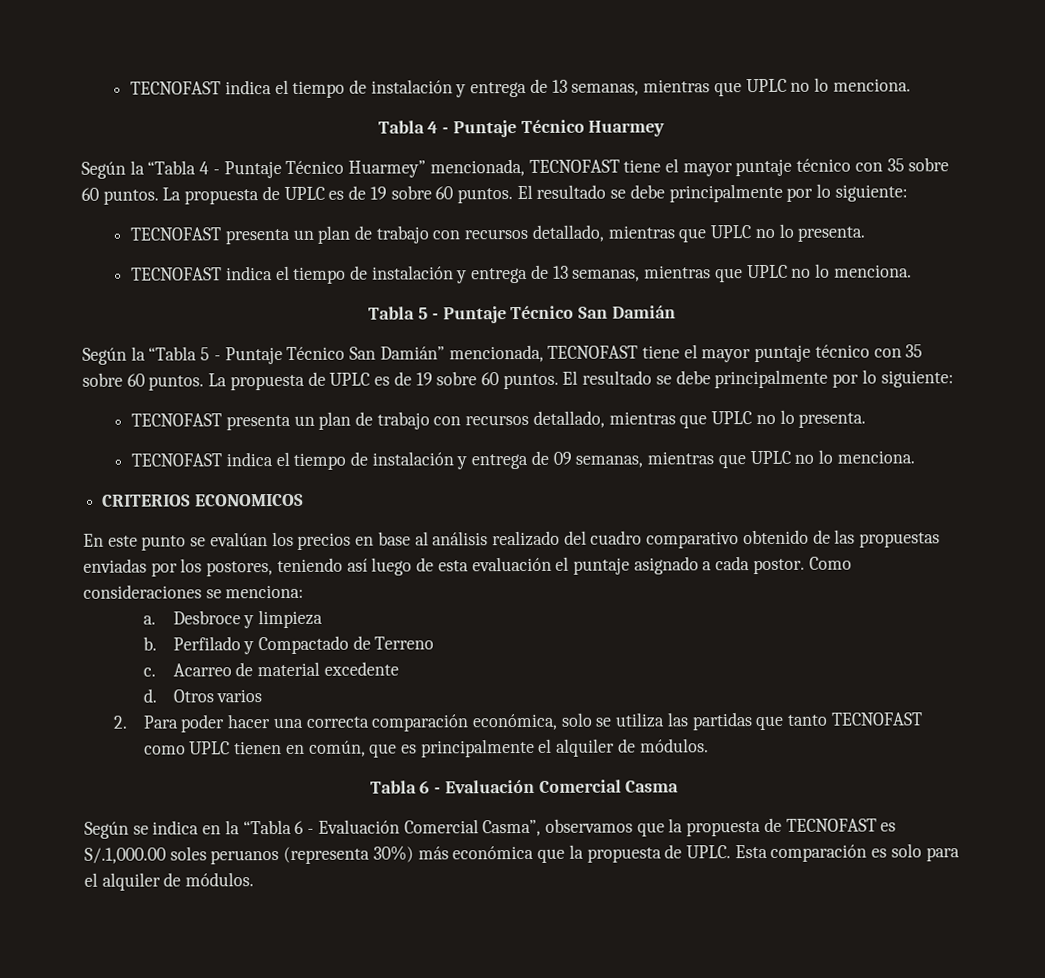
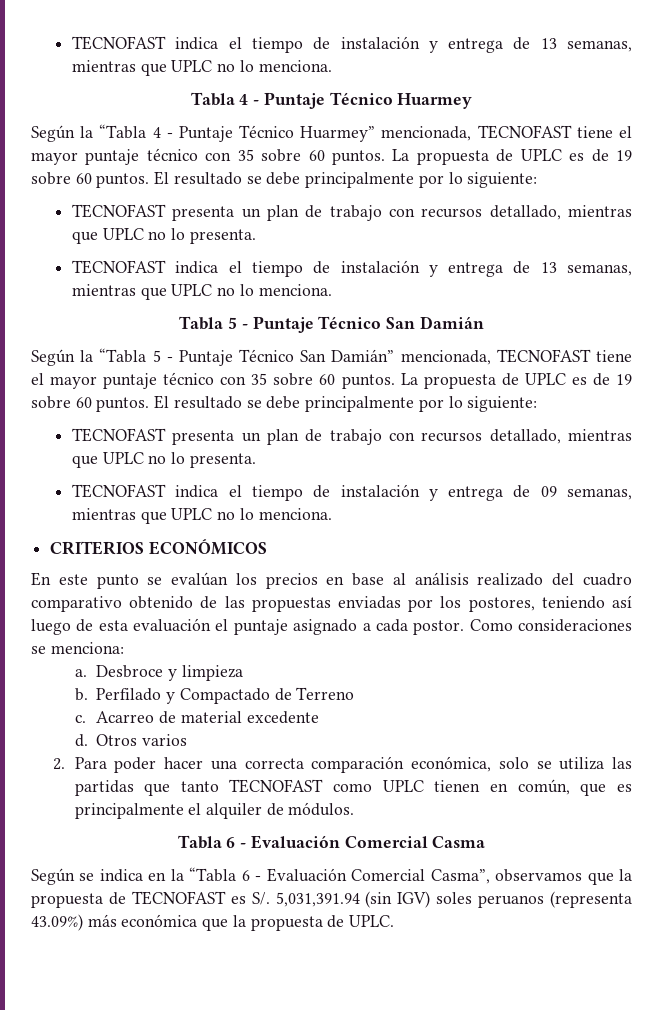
[194,493,304,507] ECONOMICOS -> [148,538,267,555] ECONÓMICOS
[84,847,166,864] S/.1,000.00 -> [251,891,431,908] S/. 5,031,391.94 (sin IGV)
[372,845,414,863] 30%) -> [31,914,83,931] 43.09%)
[734,843,960,862] [84,872,255,891] Esta comparación es solo para el alquiler de módulos. -> (395, 921) none

